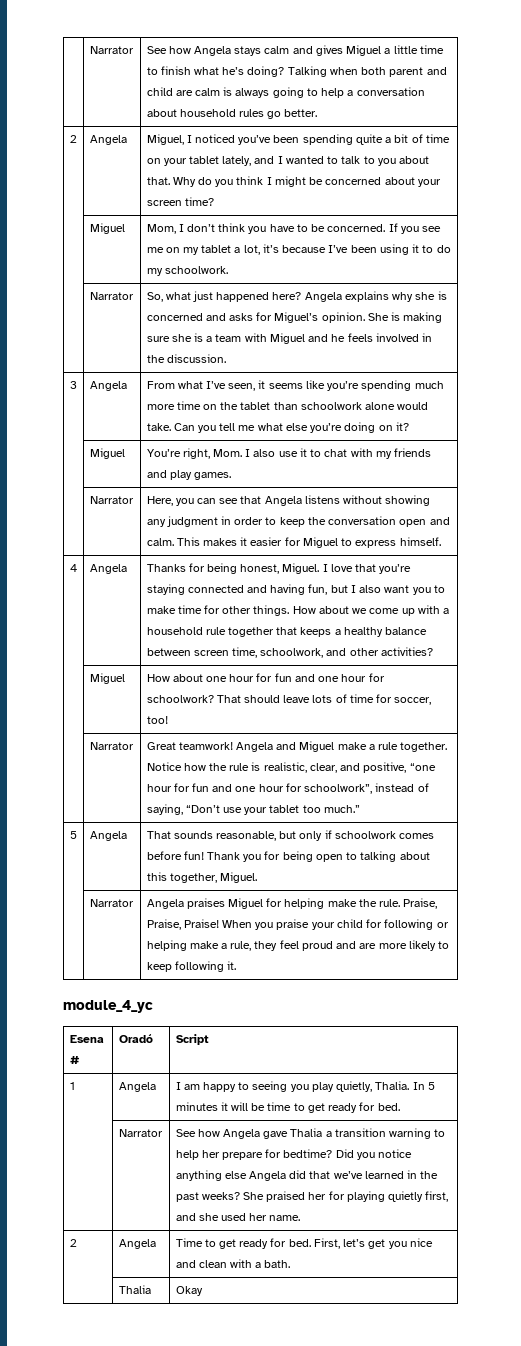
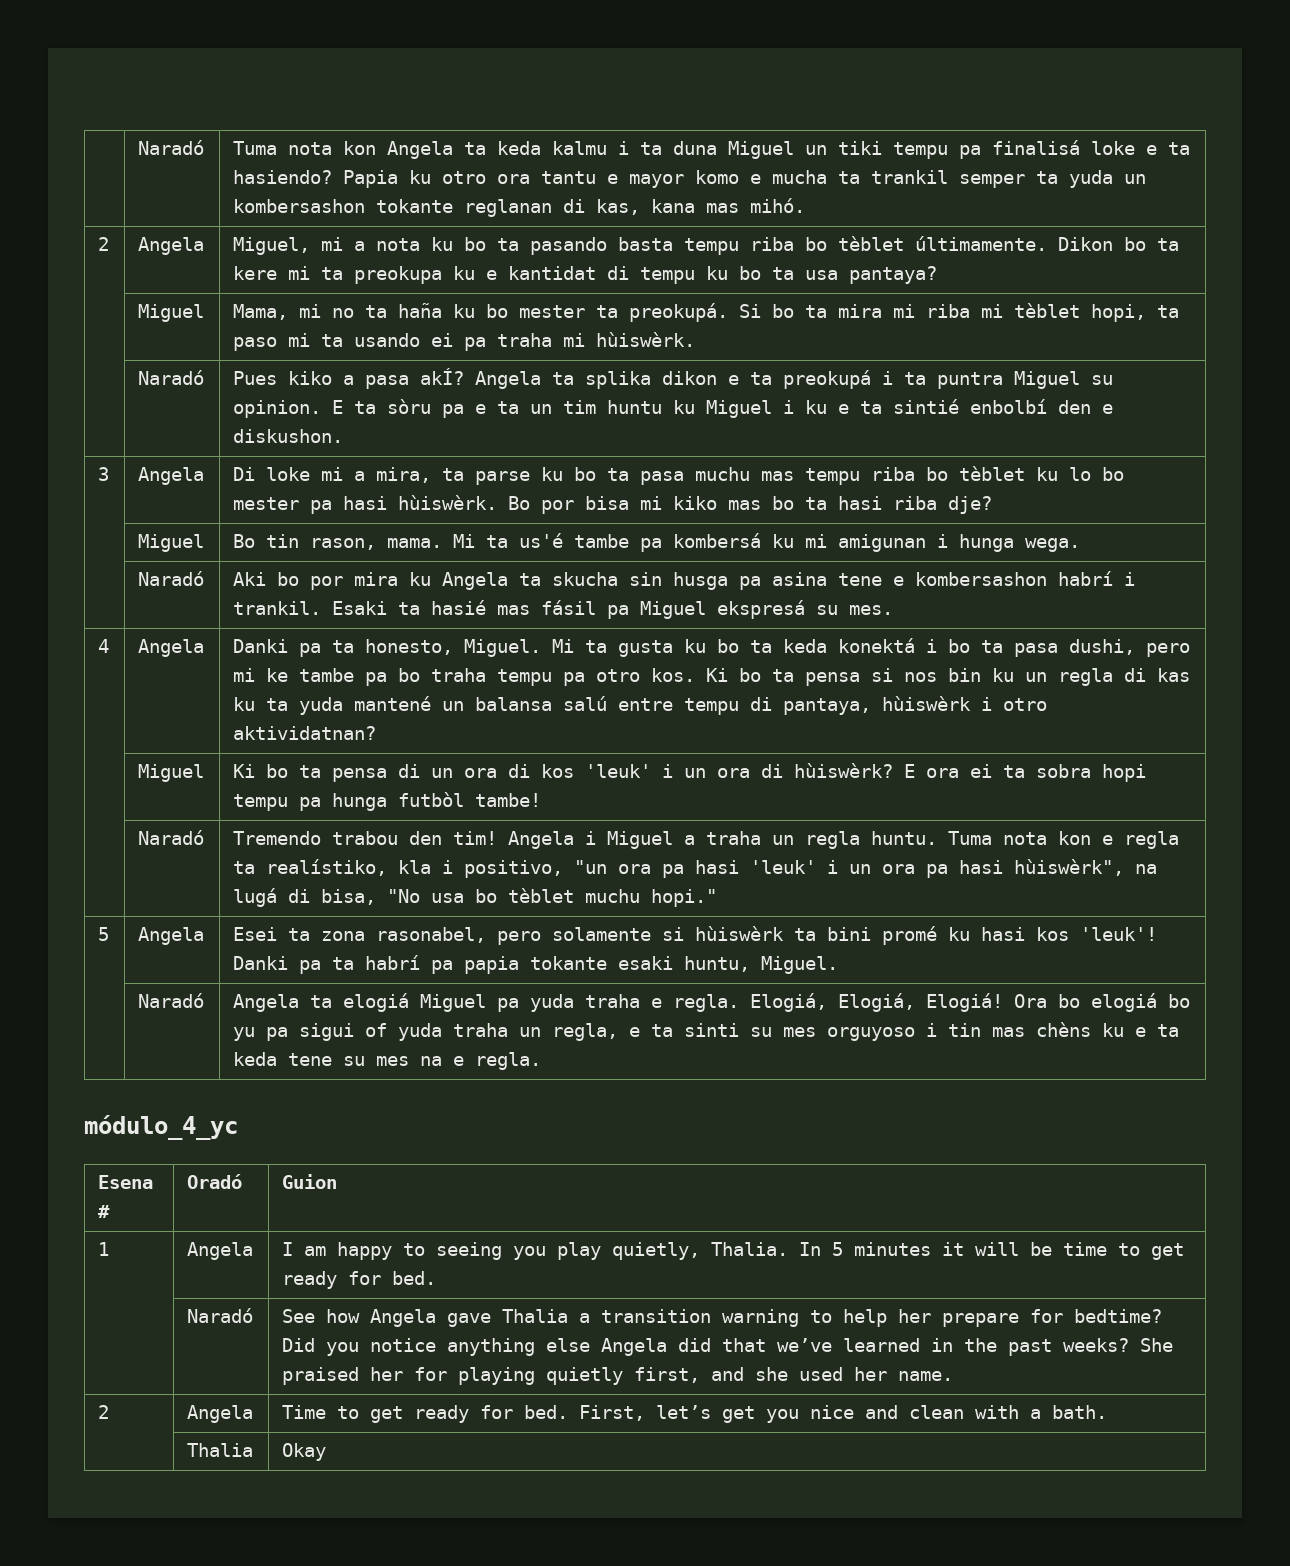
[89,46,134,54] [146,45,444,56] [146,66,447,77] [146,87,425,98] [146,109,318,119] [69,135,77,143] [89,135,127,145] [146,134,450,145] [146,156,430,166] [146,176,441,187] [146,197,214,206] [89,223,125,234] [146,223,442,234] [146,244,451,255] [146,266,228,276] [89,292,134,300] [146,291,447,302] [146,312,443,323] [146,333,433,344] [146,354,226,363] [69,381,77,389] [89,381,127,391] [146,380,444,391] [146,401,429,410] [146,422,409,433] [89,448,125,459] [146,448,432,459] [146,470,231,480] [89,496,134,504] [146,495,431,506] [146,516,450,527] [146,537,441,548] [69,564,77,572] [89,564,127,574] [146,563,412,574] [146,584,445,595] [146,605,450,616] [146,627,428,637] [146,647,433,658] [89,673,125,684] [146,673,385,682] [146,694,432,705] [146,716,168,724] [89,742,134,750] [146,741,448,752] [146,762,436,773] [146,783,429,794] [146,804,360,815] [69,831,77,839] [89,831,127,841] [146,830,435,841] [146,851,430,862] [146,872,217,883] | Narrator | See how Angela stays calm and gives Miguel a little time to finish what he’s doing? Talking when both parent and child are calm is always going to help a conversation about household rules go better. // 2 | Angela | Miguel, I noticed you’ve been spending quite a bit of time on your tablet lately, and I wanted to talk to you about that. Why do you think I might be concerned about your screen time? // | Miguel | Mom, I don’t think you have to be concerned. If you see me on my tablet a lot, it’s because I’ve been using it to do my schoolwork. // | Narrator | So, what just happened here? Angela explains why she is concerned and asks for Miguel’s opinion. She is making sure she is a team with Miguel and he feels involved in the discussion. // 3 | Angela | From what I’ve seen, it seems like you’re spending much more time on the tablet than schoolwork alone would take. Can you tell me what else you’re doing on it? // | Miguel | You’re right, Mom. I also use it to chat with my friends and play games. // | Narrator | Here, you can see that Angela listens without showing any judgment in order to keep the conversation open and calm. This makes it easier for Miguel to express himself. // 4 | Angela | Thanks for being honest, Miguel. I love that you’re staying connected and having fun, but I also want you to make time for other things. How about we come up with a household rule together that keeps a healthy balance between screen time, schoolwork, and other activities? // | Miguel | How about one hour for fun and one hour for schoolwork? That should leave lots of time for soccer, too! // | Narrator | Great teamwork! Angela and Miguel make a rule together. Notice how the rule is realistic, clear, and positive, “one hour for fun and one hour for schoolwork”, instead of saying, “Don’t use your tablet too much.” // 5 | Angela | That sounds reasonable, but only if schoolwork comes before fun! Thank you for being open to talking about this together, -> [138,140,205,155] [233,140,1191,159] [233,170,1147,188] [233,198,806,217] [98,237,110,251] [138,237,205,255] [233,236,1180,255] [233,266,938,284] [138,304,205,322] [233,303,1180,322] [233,332,696,351] [138,370,205,385] [233,368,1114,389] [233,399,1114,418] [233,429,344,443] [98,467,110,481] [138,467,205,485] [233,466,1125,485] [233,495,993,514] [138,534,205,552] [233,533,1081,552] [138,571,205,586] [233,571,1136,590] [233,600,894,619] [98,639,110,653] [138,639,205,657] [233,638,1191,657] [233,668,1191,686] [233,696,1048,715] [233,726,377,740] [138,764,205,782] [233,763,1147,782] [233,792,542,811] [138,830,205,845] [233,831,1180,849] [233,859,1158,878] [233,888,718,907] [98,927,110,941] [138,927,205,945] [233,926,1158,945] [233,955,751,974] | Naradó | Tuma nota kon Angela ta keda kalmu i ta duna Miguel un tiki tempu pa finalisá loke e ta hasiendo? Papia ku otro ora tantu e mayor komo e mucha ta trankil semper ta yuda un kombersashon tokante reglanan di kas, kana mas mihó. // 2 | Angela | Miguel, mi a nota ku bo ta pasando basta tempu riba bo tèblet últimamente. Dikon bo ta kere mi ta preokupa ku e kantidat di tempu ku bo ta usa pantaya? // | Miguel | Mama, mi no ta haña ku bo mester ta preokupá. Si bo ta mira mi riba mi tèblet hopi, ta paso mi ta usando ei pa traha mi hùiswèrk. // | Naradó | Pues kiko a pasa akÍ? Angela ta splika dikon e ta preokupá i ta puntra Miguel su opinion. E ta sòru pa e ta un tim huntu ku Miguel i ku e ta sintié enbolbí den e diskushon. // 3 | Angela | Di loke mi a mira, ta parse ku bo ta pasa muchu mas tempu riba bo tèblet ku lo bo mester pa hasi hùiswèrk. Bo por bisa mi kiko mas bo ta hasi riba dje? // | Miguel | Bo tin rason, mama. Mi ta us'é tambe pa kombersá ku mi amigunan i hunga wega. // | Naradó | Aki bo por mira ku Angela ta skucha sin husga pa asina tene e kombersashon habrí i trankil. Esaki ta hasié mas fásil pa Miguel ekspresá su mes. // 4 | Angela | Danki pa ta honesto, Miguel. Mi ta gusta ku bo ta keda konektá i bo ta pasa dushi, pero mi ke tambe pa bo traha tempu pa otro kos. Ki bo ta pensa si nos bin ku un regla di kas ku ta yuda mantené un balansa salú entre tempu di pantaya, hùiswèrk i otro aktividatnan? // | Miguel | Ki bo ta pensa di un ora di kos 'leuk' i un ora di hùiswèrk? E ora ei ta sobra hopi tempu pa hunga futbòl tambe! // | Naradó | Tremendo trabou den tim! Angela i Miguel a traha un regla huntu. Tuma nota kon e regla ta realístiko, kla i positivo, "un ora pa hasi 'leuk' i un ora pa hasi hùiswèrk", na lugá di bisa, "No usa bo tèblet muchu hopi." // 5 | Angela | Esei ta zona rasonabel, pero solamente si hùiswèrk ta bini promé ku hasi kos 'leuk'! Danki pa ta habrí pa papia tokante esaki huntu,
[89,899,134,907] [146,898,438,909] [146,919,449,930] [146,940,450,951] [146,961,236,972] [63,1000,153,1013] Narrator | Angela praises Miguel for helping make the rule. Praise, Praise, Praise! When you praise your child for following or helping make a rule, they feel proud and are more likely to keep following it. // module_4_yc -> [138,993,205,1008] [233,993,1191,1012] [233,1022,1180,1041] [233,1052,542,1070] [84,1115,238,1140] Naradó | Angela ta elogiá Miguel pa yuda traha e regla. Elogiá, Elogiá, Elogiá! Ora bo elogiá bo yu pa sigui of yuda traha un regla, e ta sinti su mes orguyoso i tin mas chèns ku e ta keda tene su mes na e regla. // módulo_4_yc
[175,1034,209,1045] Script -> [282,1174,338,1189] Guion
[118,1129,163,1137] Narrator -> [187,1308,254,1323] Naradó

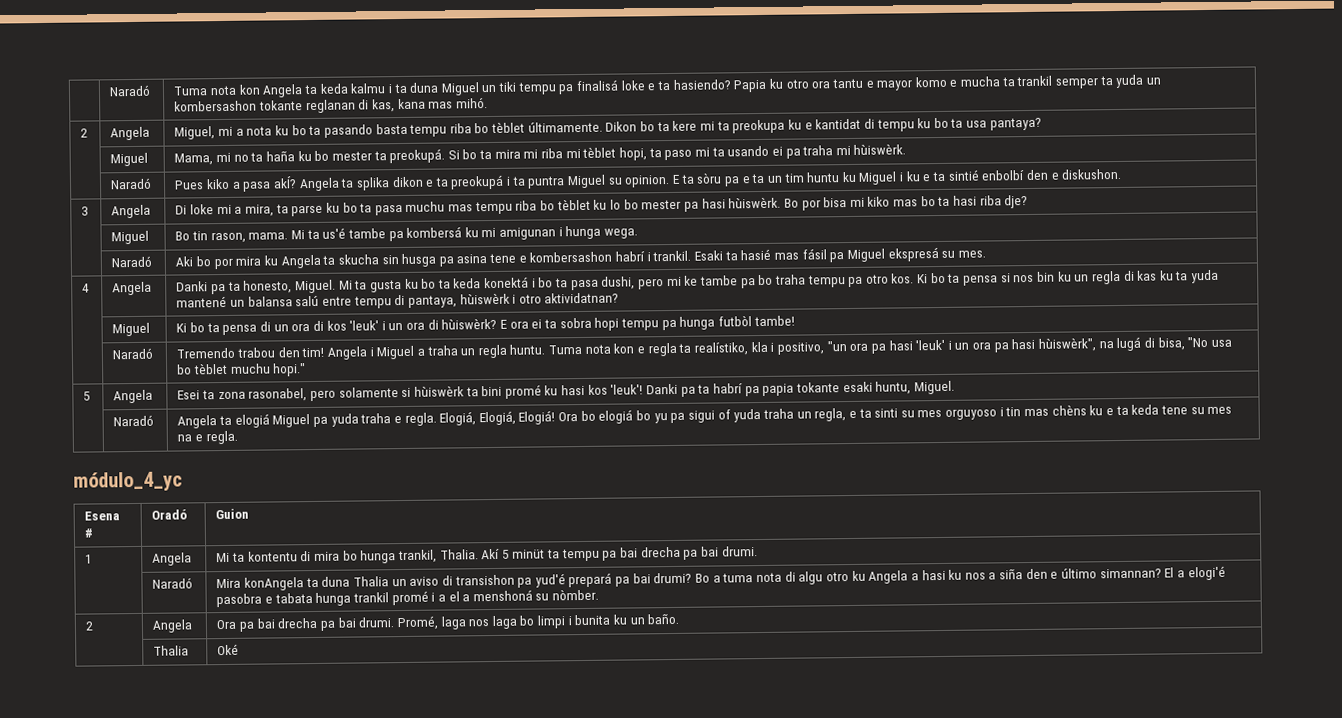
[282,1242,1185,1260] [282,1271,437,1289] [187,1308,254,1323] [282,1309,1163,1327] [282,1338,1174,1356] [282,1367,954,1385] [98,1405,110,1419] [187,1405,254,1423] [282,1405,1108,1423] I am happy to seeing you play quietly, Thalia. In 5 minutes it will be time to get ready for bed. // | Naradó | See how Angela gave Thalia a transition warning to help her prepare for bedtime? Did you notice anything else Angela did that we’ve learned in the past weeks? She praised her for playing quietly first, and she used her name. // 2 | Angela | Time to get ready for bed. First, let’s get you nice and clean with a bath. -> [216,546,758,564] [152,577,194,589] [216,565,1226,591] [216,588,600,608] [85,621,94,631] [152,619,194,633] [216,612,680,632] Mi ta kontentu di mira bo hunga trankil, Thalia. Akí 5 minüt ta tempu pa bai drecha pa bai drumi. // | Naradó | Mira konAngela ta duna Thalia un aviso di transishon pa yud'é prepará pa bai drumi? Bo a tuma nota di algu otro ku Angela a hasi ku nos a siña den e último simannan? El a elogi'é pasobra e tabata hunga trankil promé i a el a menshoná su nòmber. // 2 | Angela | Ora pa bai drecha pa bai drumi. Promé, laga nos laga bo limpi i bunita ku un baño.
[282,1443,327,1461] Okay -> [217,643,240,656] Oké

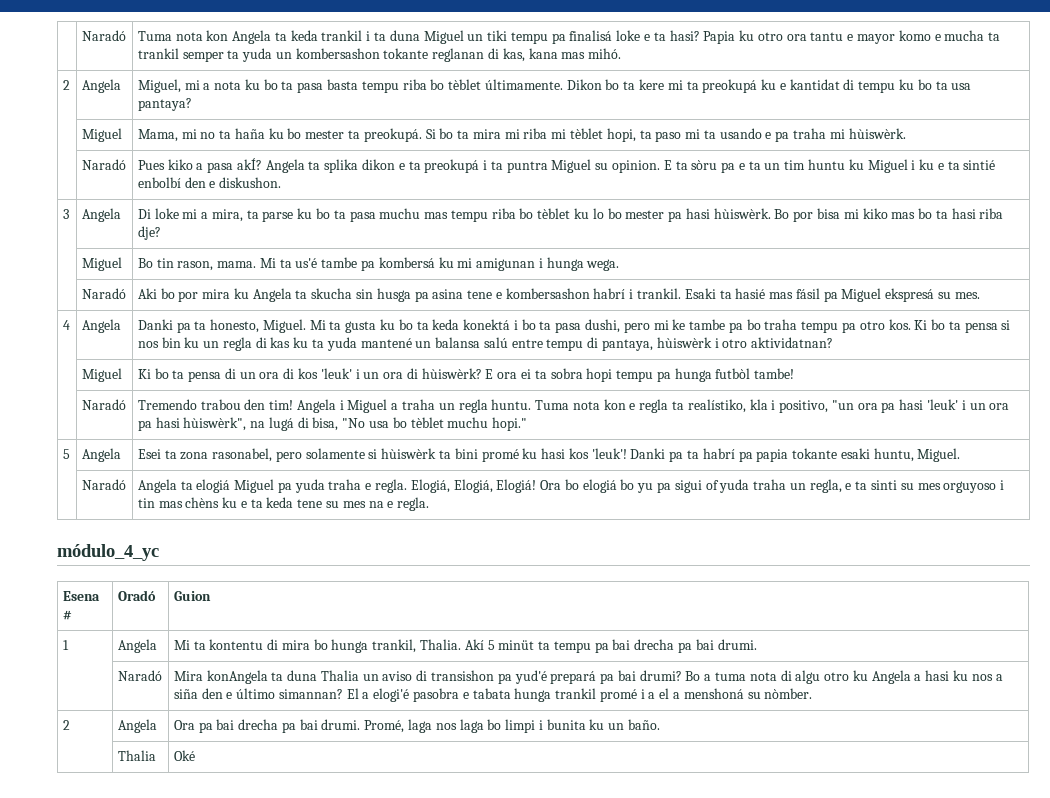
[350,83,387,94] kalmu -> [321,30,363,41] trankil
[672,79,731,90] hasiendo? -> [669,30,700,41] hasi?
[323,124,373,138] pasando -> [297,82,324,93] pasa
[732,119,786,134] preokupa -> [702,79,758,93] preokupá
[771,146,783,156] ei -> [765,132,772,139] e

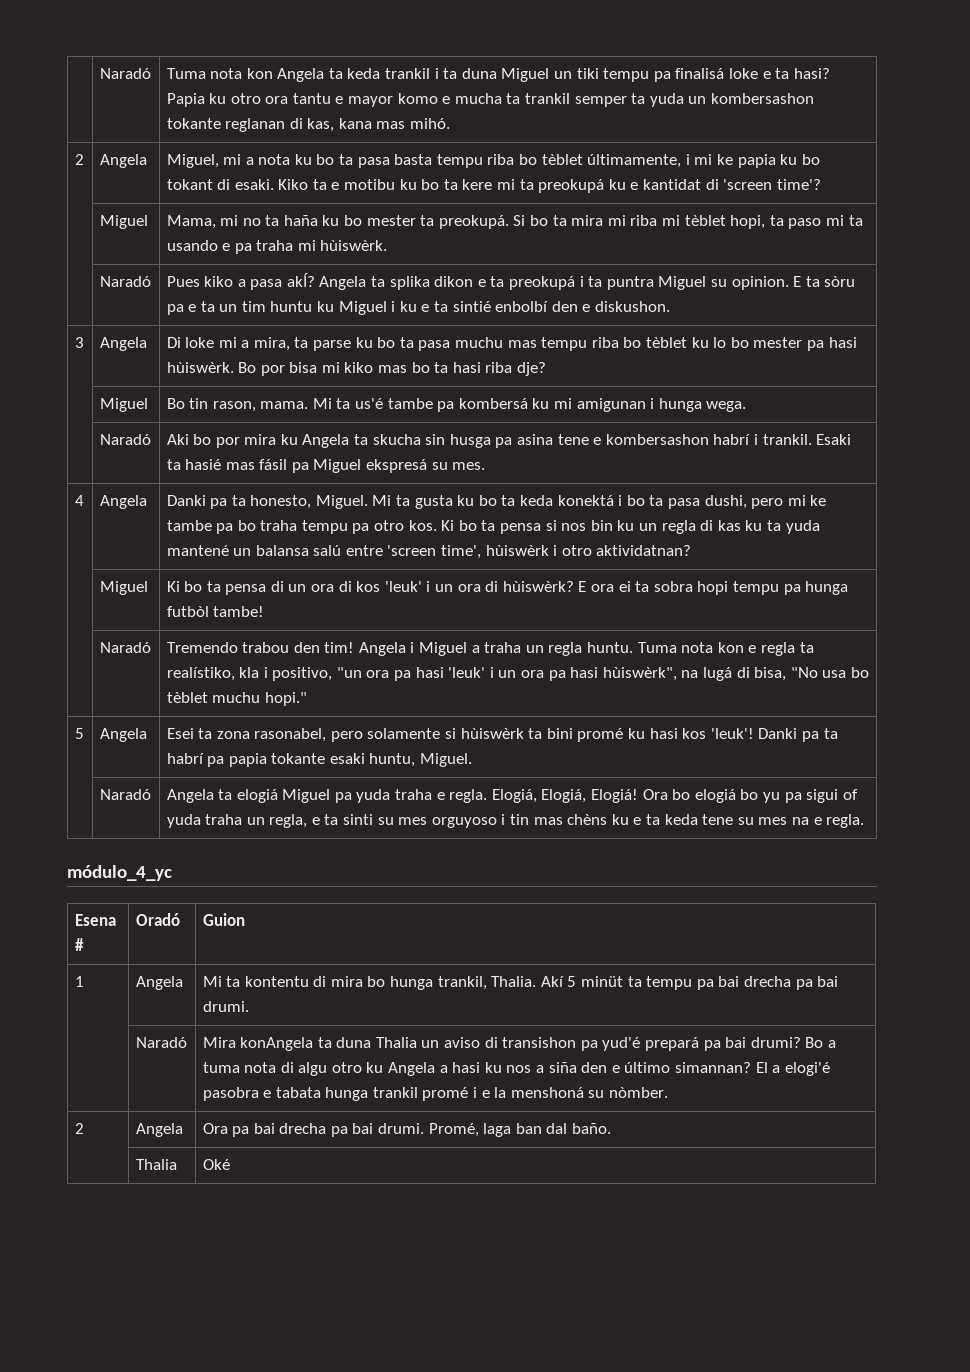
[484,79,602,90] últimamente. Dikon -> [587,154,820,168] [166,179,417,190] últimamente, i mi ke papia ku bo tokant di esaki. Kiko ta e motibu ku
[858,79,972,93] [137,98,192,111] tempu ku bo ta usa pantaya? -> [723,179,821,190] 'screen time'?
[546,337,653,351] tempu di pantaya, -> [387,545,482,559] 'screen time',
[648,688,680,699] a el a -> [481,1087,507,1098] e la
[435,719,625,733] nos laga bo limpi i bunita ku un -> [515,1123,568,1134] ban dal

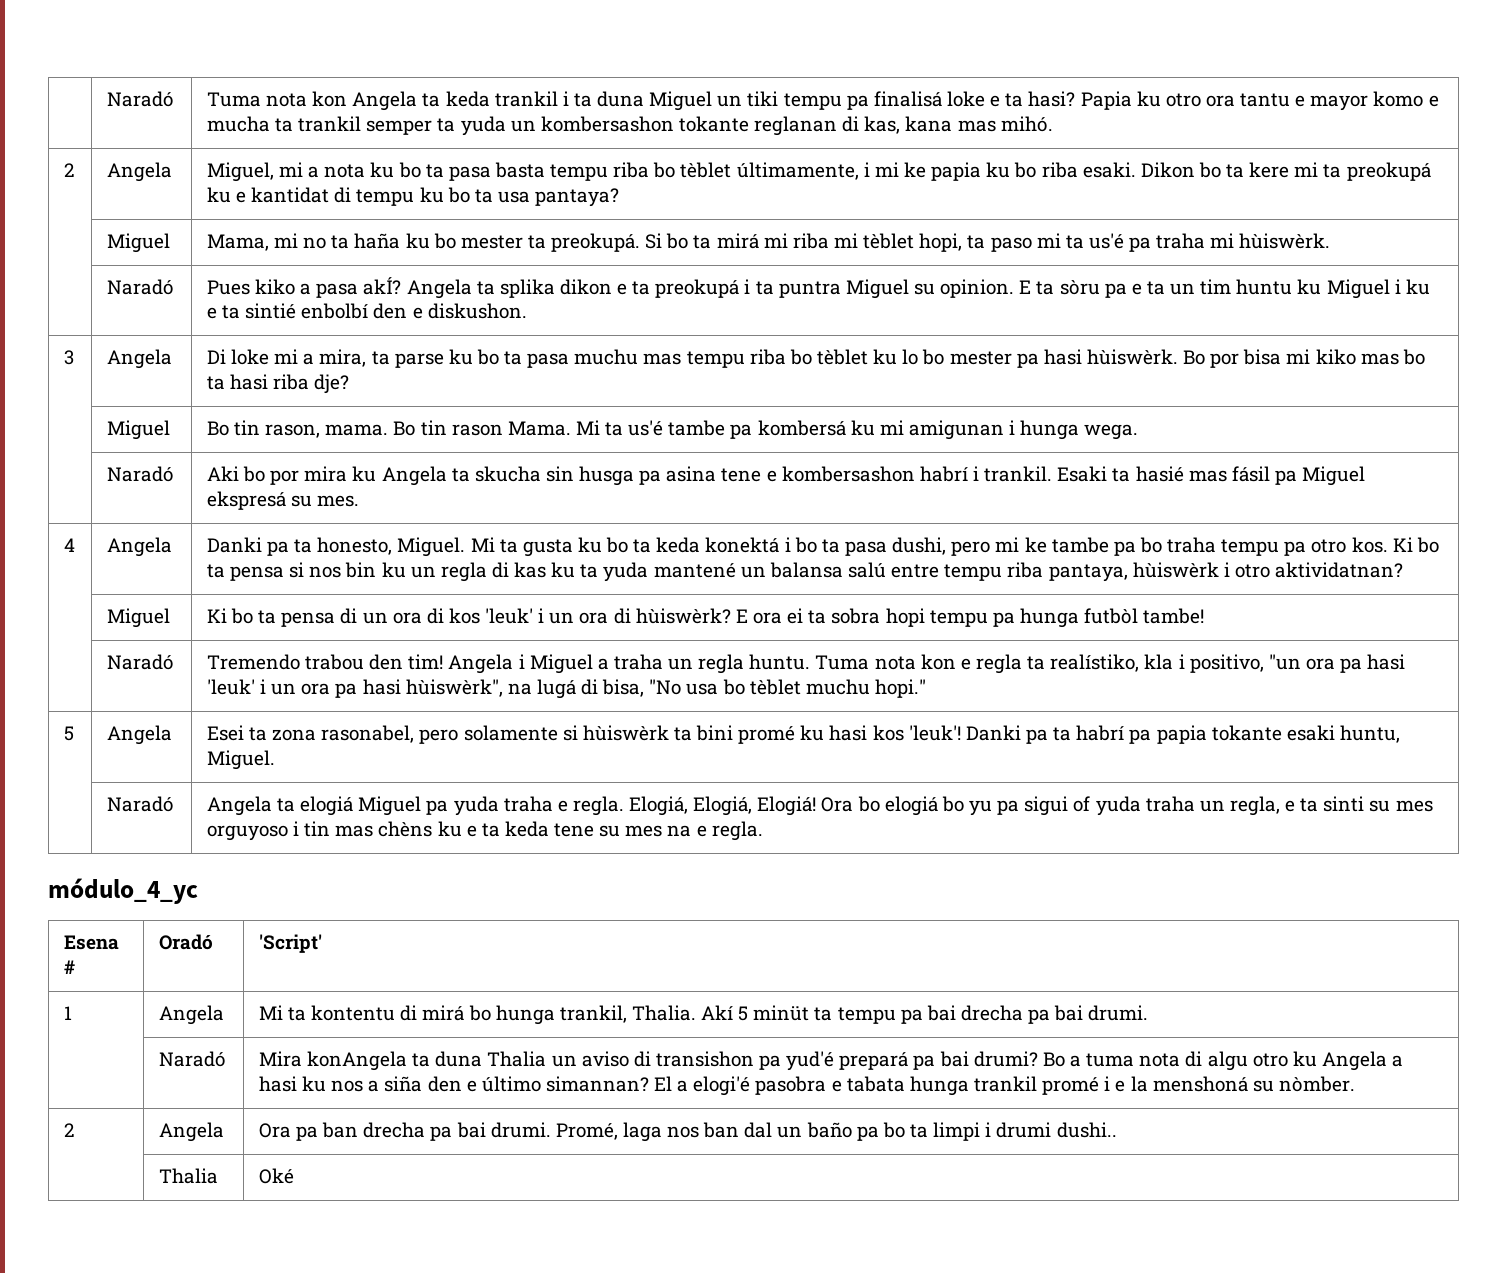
[166,179,417,190] tokant di esaki. Kiko ta e motibu ku -> [1041,162,1195,178] riba esaki. Dikon
[723,179,821,190] 'screen time'? -> [356,187,620,207] tempu ku bo ta usa pantaya?
[571,215,604,226] mira -> [716,233,759,249] mirá
[166,240,231,251] usando e -> [1088,233,1124,249] us'é
(309, 405) none -> [393,420,571,436] Bo tin rason Mama.
[387,545,482,559] 'screen time', -> [944,562,1128,582] tempu riba pantaya,
[202,913,245,926] Guion -> [258,934,322,953] 'Script'
[330,976,363,987] mira -> [422,1005,465,1021] mirá
[253,1123,275,1134] bai -> [322,1122,359,1138] ban
(512, 1130) none -> [667,1126,700,1138] nos
[572,1123,612,1134] baño. -> [777,1122,1117,1141] un baño pa bo ta limpi i drumi dushi..

